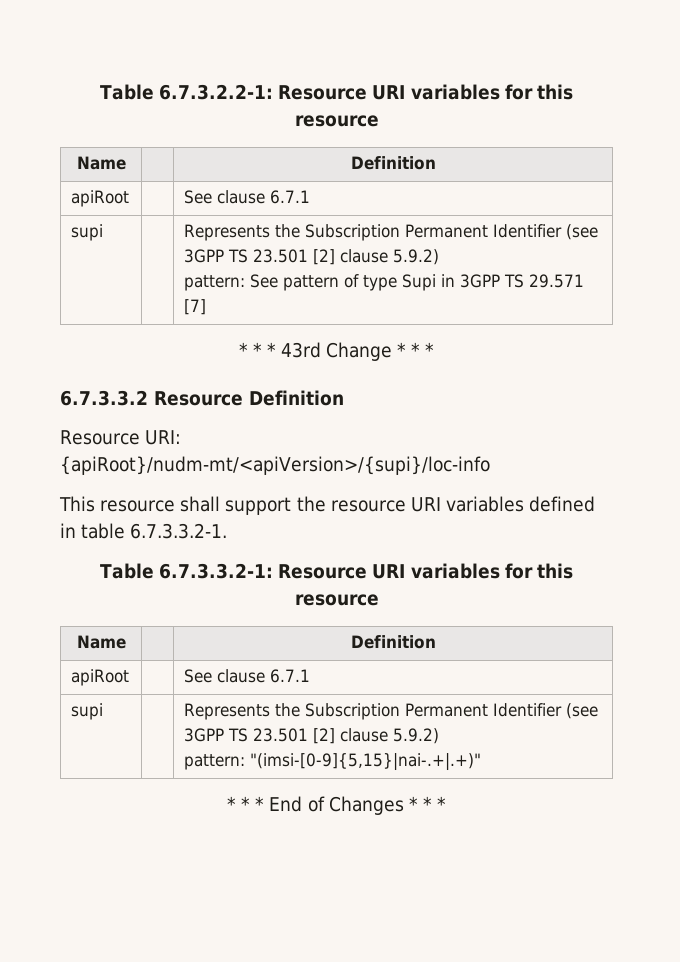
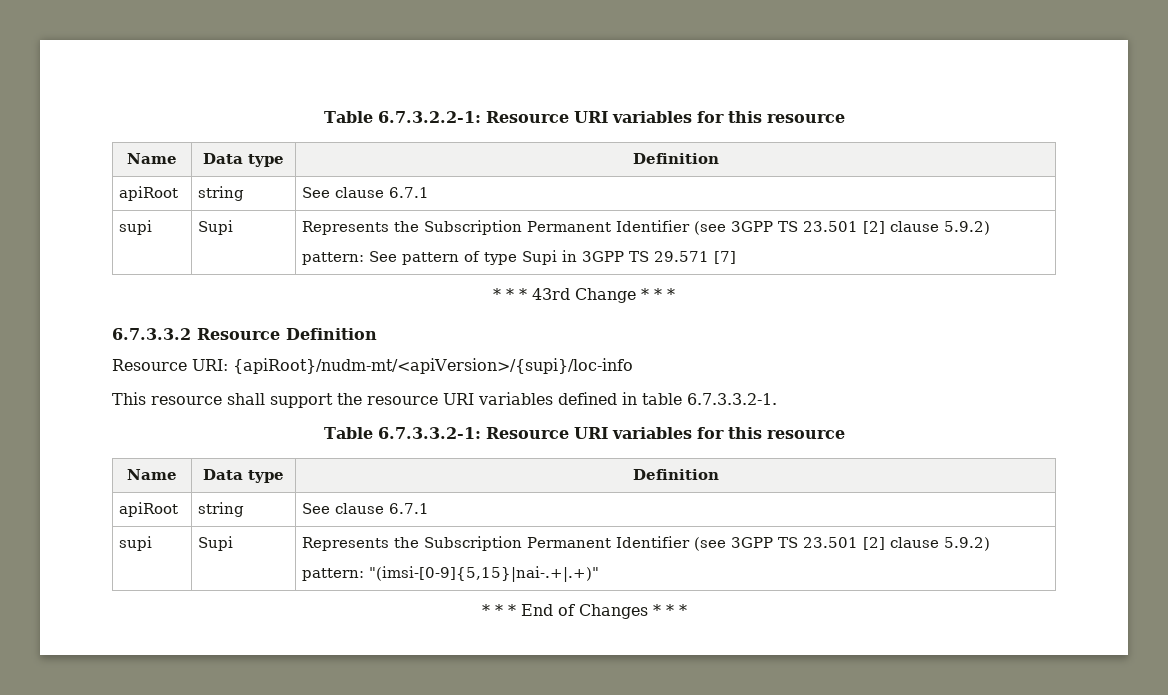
[350,156,436,170] [71,190,130,207] [184,190,311,204] [71,224,104,241] | Definition // apiRoot | | See clause 6.7.1 // supi | -> [203,153,284,167] [632,153,719,164] [118,186,178,201] [197,186,244,201] [301,187,429,198] [118,220,152,235] [197,220,233,235] Data type | Definition // apiRoot | string | See clause 6.7.1 // supi | Supi
[350,635,436,649] [71,669,130,686] [184,669,311,683] [71,703,104,720] | Definition // apiRoot | | See clause 6.7.1 // supi | -> [203,469,284,483] [632,469,719,480] [118,502,178,517] [197,502,244,517] [301,503,429,514] [118,536,152,551] [197,536,233,551] Data type | Definition // apiRoot | string | See clause 6.7.1 // supi | Supi

